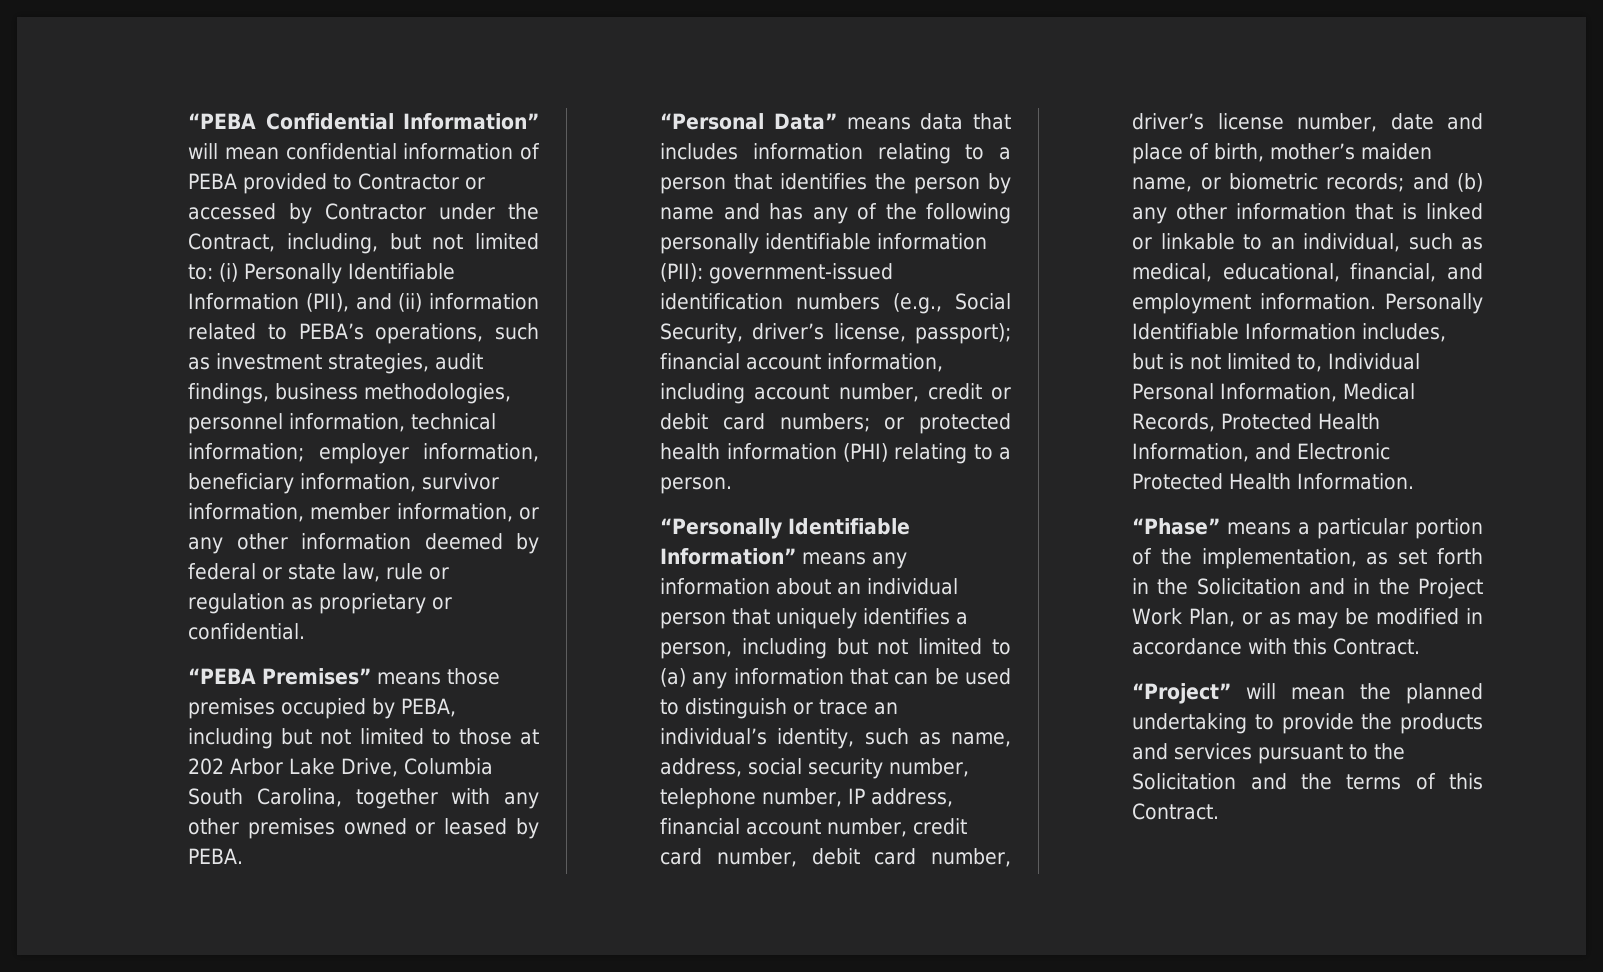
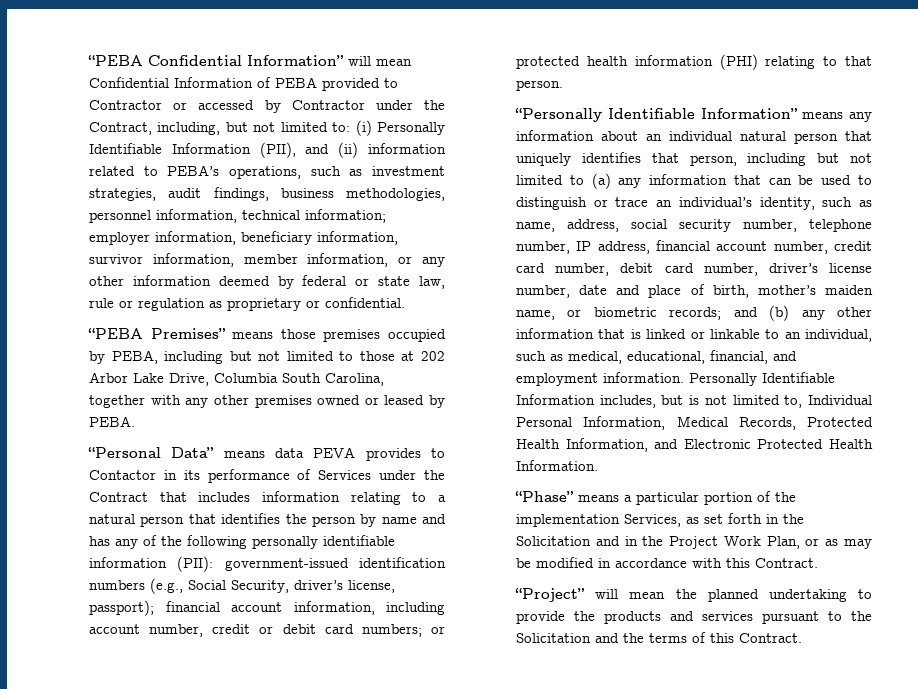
[285,143,514,160] confidential information -> [89,77,254,88] Confidential Information
(964, 121) none -> [313,447,445,461] [89,469,445,483] [89,492,149,502] PEVA provides to Contactor in its performance of Services under the Contract
(1012, 153) none -> [89,514,136,524] natural
[999,447,1011,460] a -> [845,56,872,66] that
(959, 586) none -> [740,131,787,141] natural
[956,612,969,625] a -> [651,153,679,163] that
[1201,548,1357,569] implementation, -> [516,514,682,527] implementation Services,

